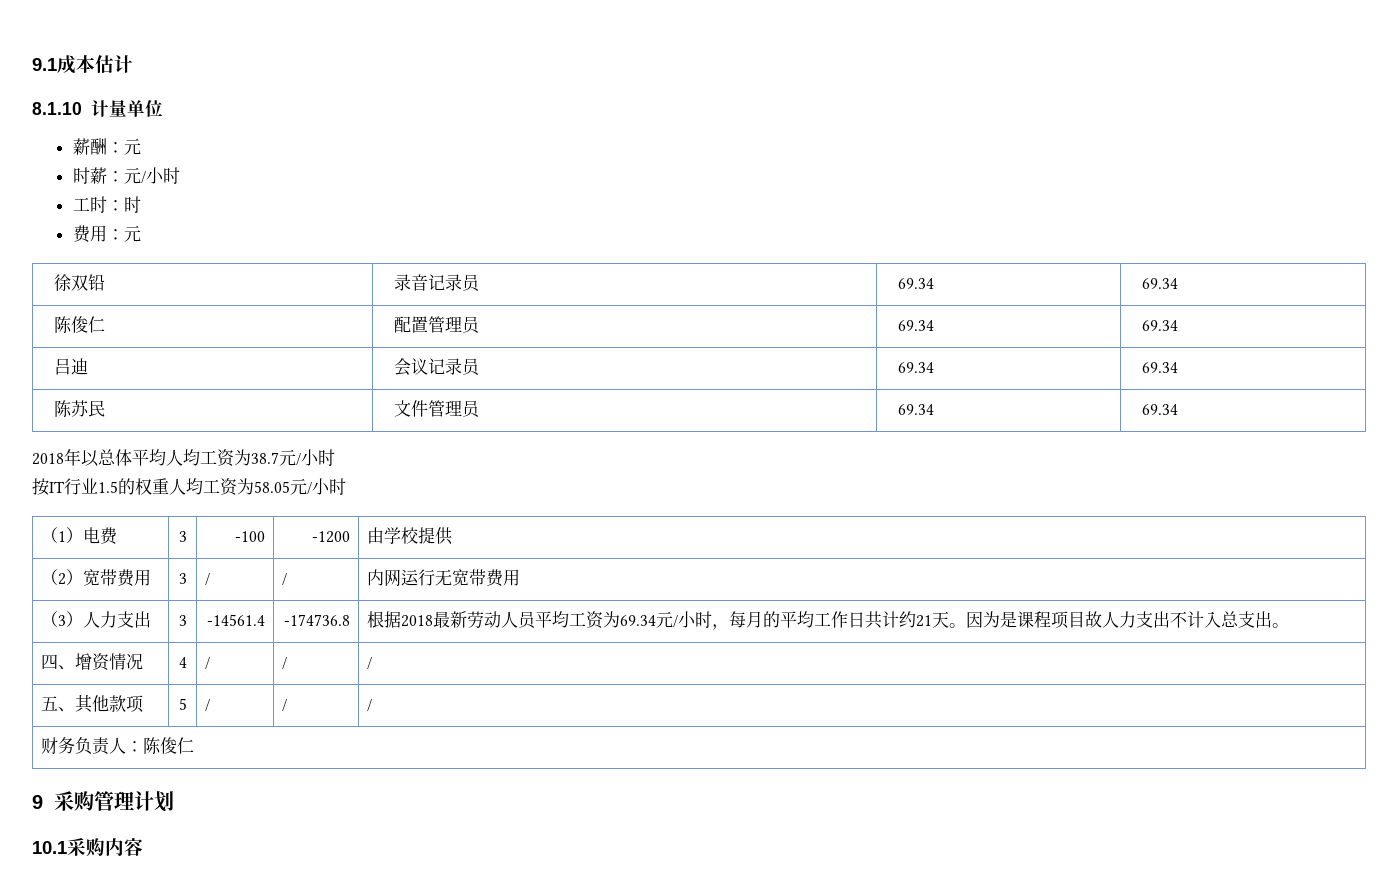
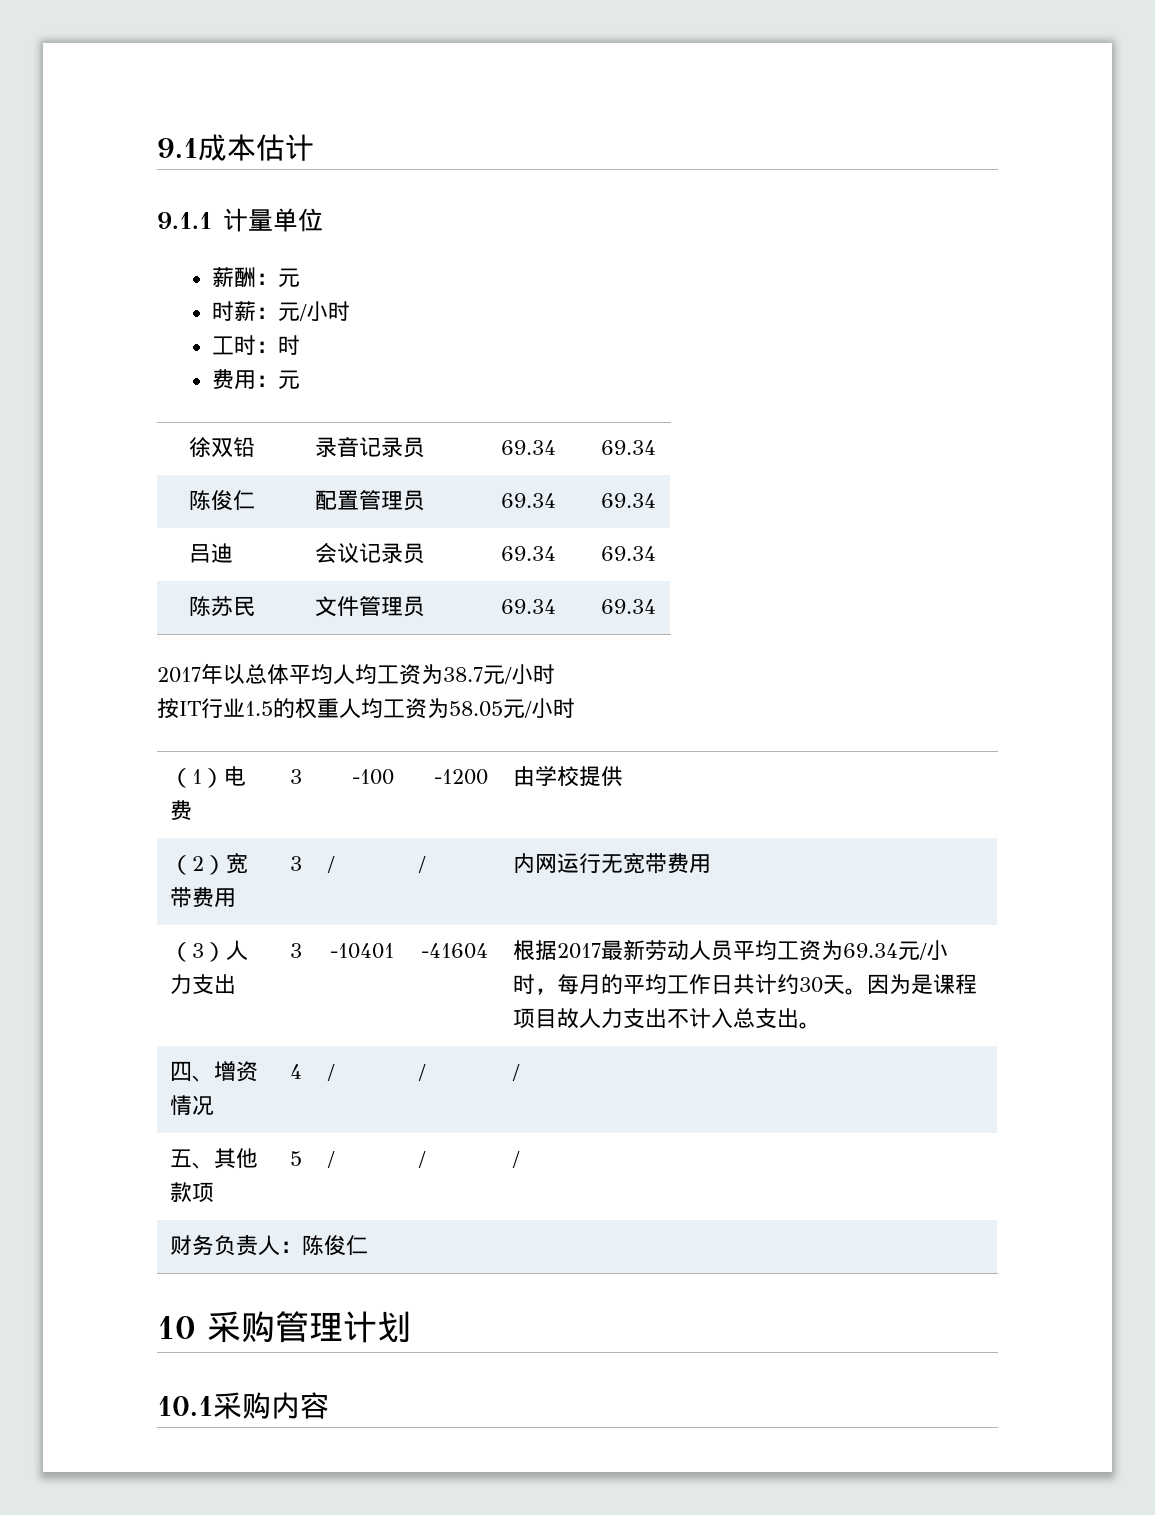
[32,102,82,115] 8.1.10 -> [157,212,212,229] 9.1.1
[32,453,64,465] 2018 -> [157,667,201,683] 2017
[206,614,265,626] [283,614,350,626] -14561.4 | -174736.8 -> [330,943,395,959] [421,943,489,959] -10401 | -41604
[401,615,434,627] 2018 -> [556,943,601,959] 2017
[916,615,933,627] 21 -> [798,977,823,993] 30
[32,795,43,809] 9 -> [157,1316,196,1339] 10

